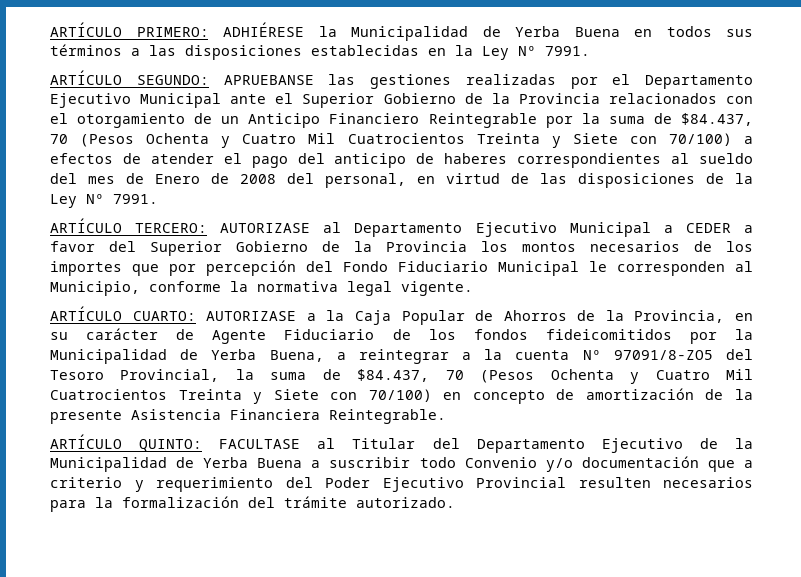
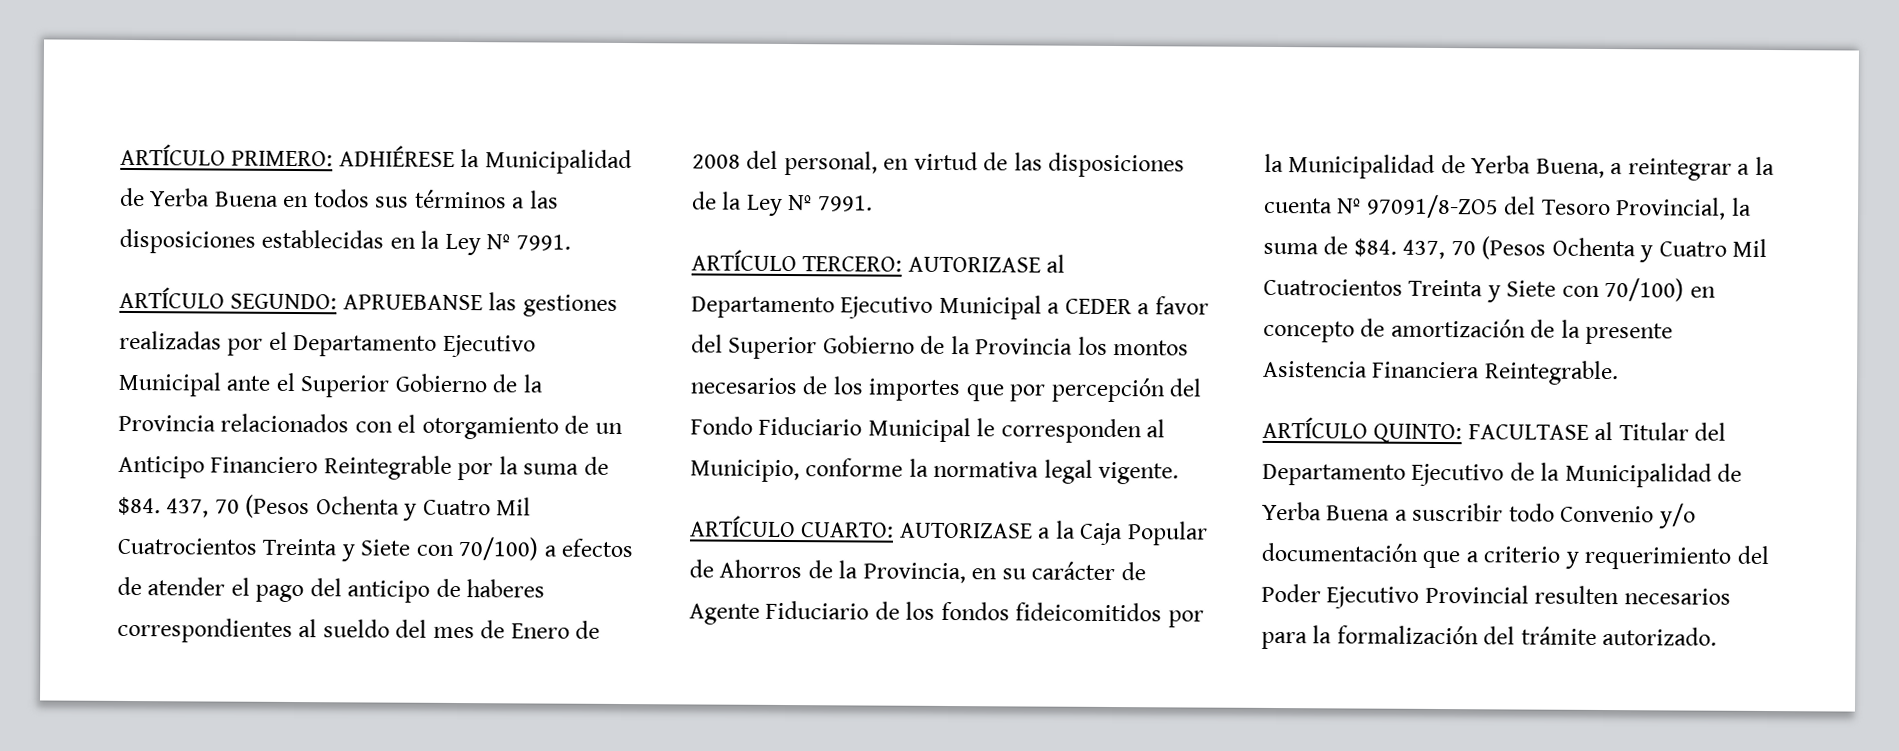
[681,113,753,126] $84.437, -> [118,496,210,518] $84. 437,
[357,369,430,382] $84.437, -> [1353,238,1446,260] $84. 437,

